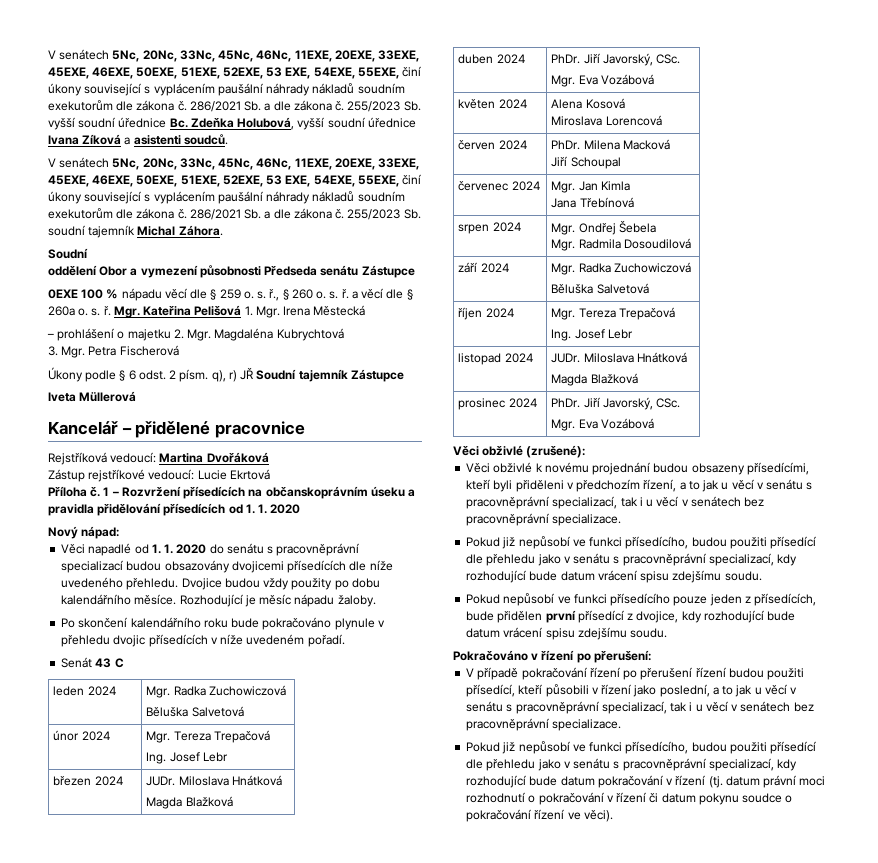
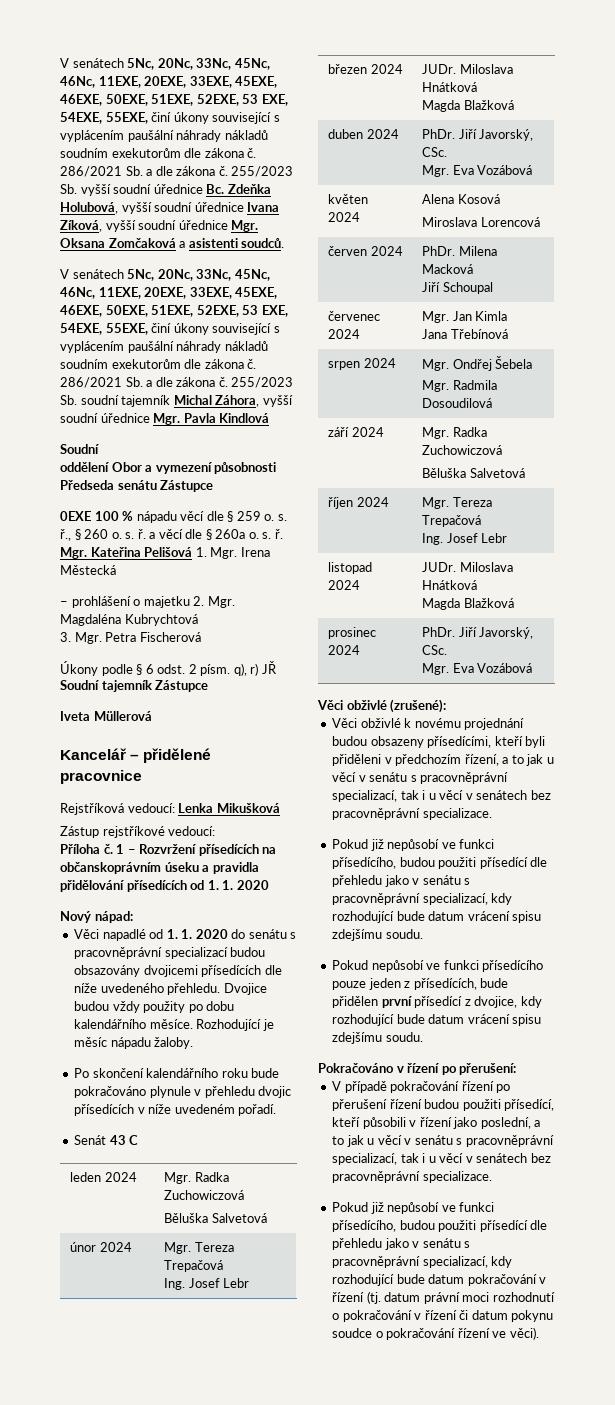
[82,134,122,145] Zíková -> [60,220,259,232] [60,238,176,248] Zíková, vyšší soudní úřednice Mgr. Oksana Zomčaková
[178,225,223,236] Záhora. -> [215,395,293,407] [60,413,270,425] Záhora, vyšší soudní úřednice Mgr. Pavla Kindlová
[159,452,269,463] Martina Dvořáková -> [178,803,280,813] Lenka Mikušková
[197,469,270,480] Lucie Ekrtová -> (216, 831) none

